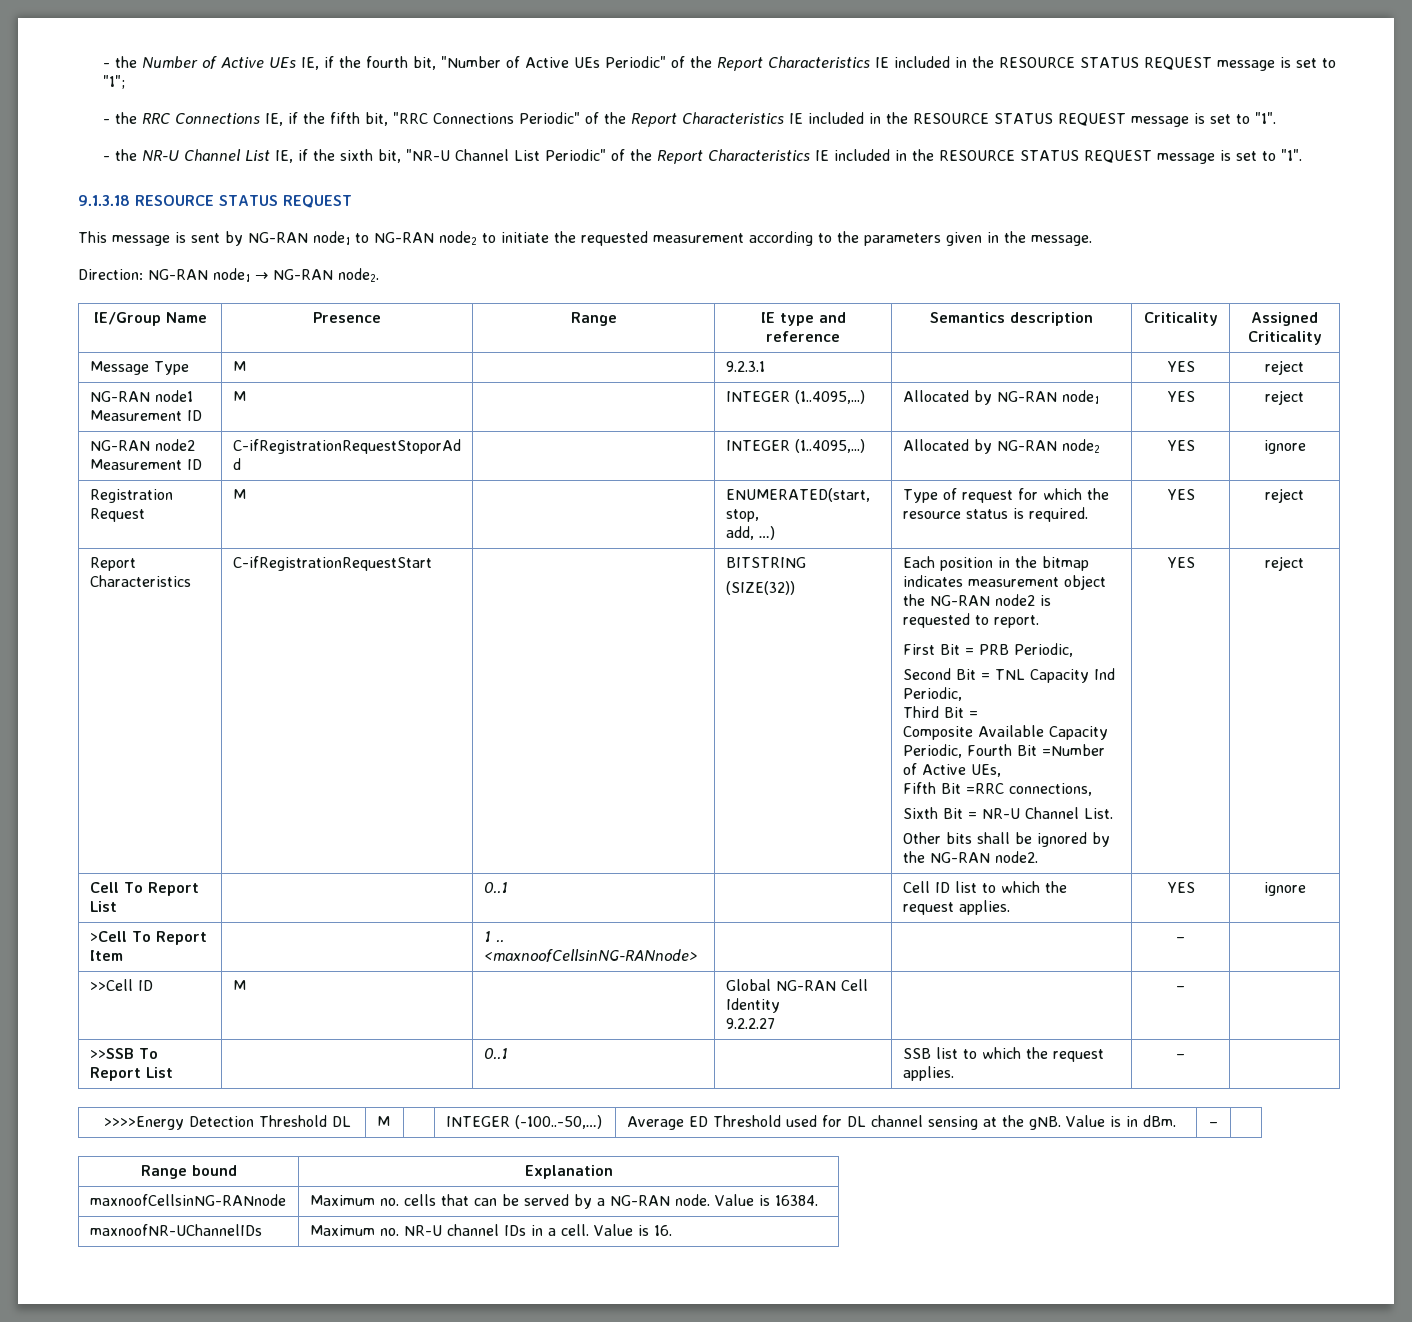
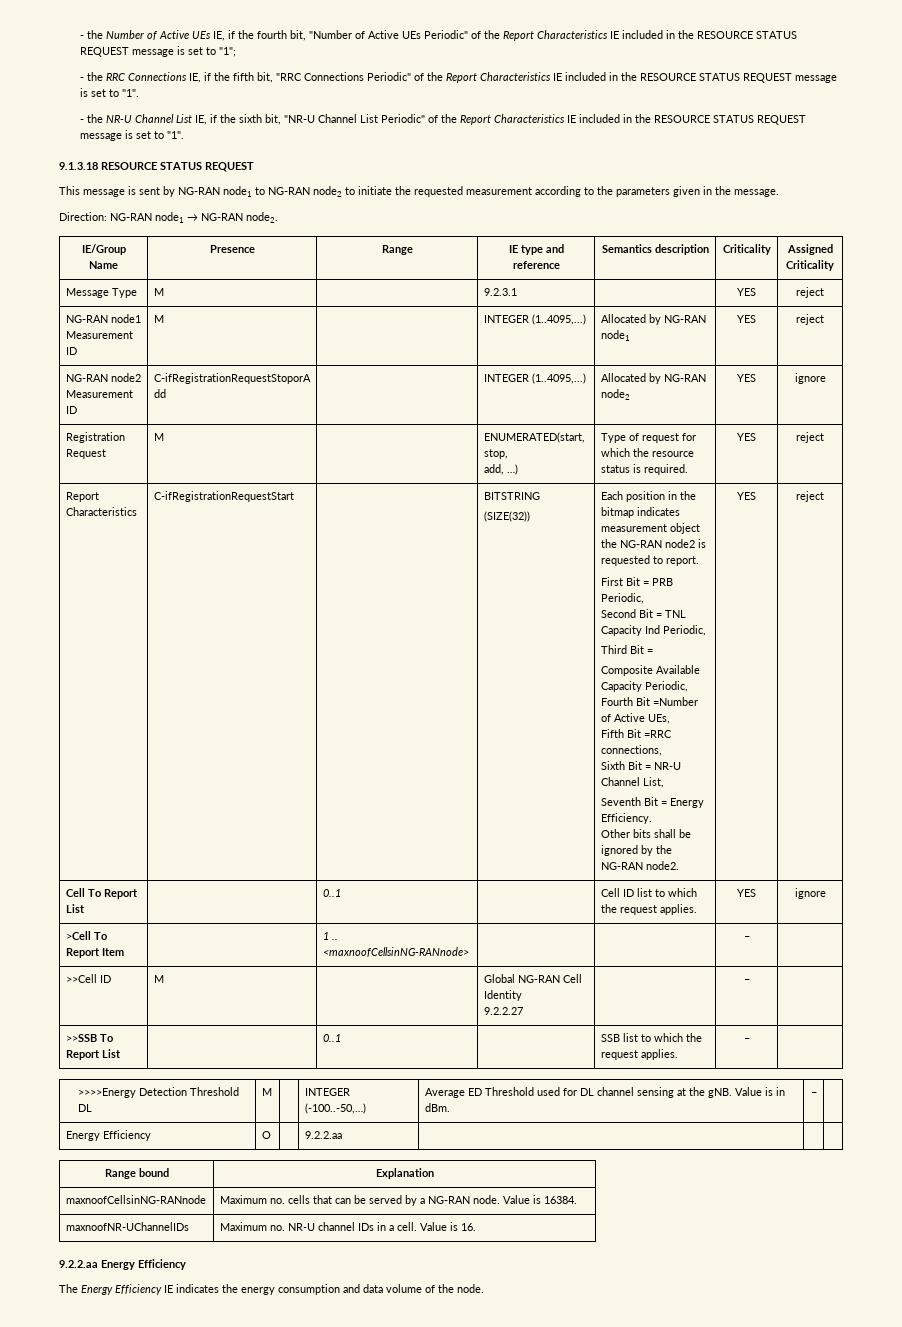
[1083,808,1113,819] List. -> [642,777,664,788] [600,797,704,808] [600,813,652,824] List, // Seventh Bit = Energy Efficiency.
(1218, 1124) none -> [65,1130,151,1141] [261,1131,271,1139] [304,1131,342,1139] // Energy Efficiency | O | | 9.2.2.aa | | |
(672, 1230) none -> [59,1259,186,1270] [59,1284,484,1295] // 9.2.2.aa Energy Efficiency // The Energy Efficiency IE indicates the energy consumption and data volume of the node.

